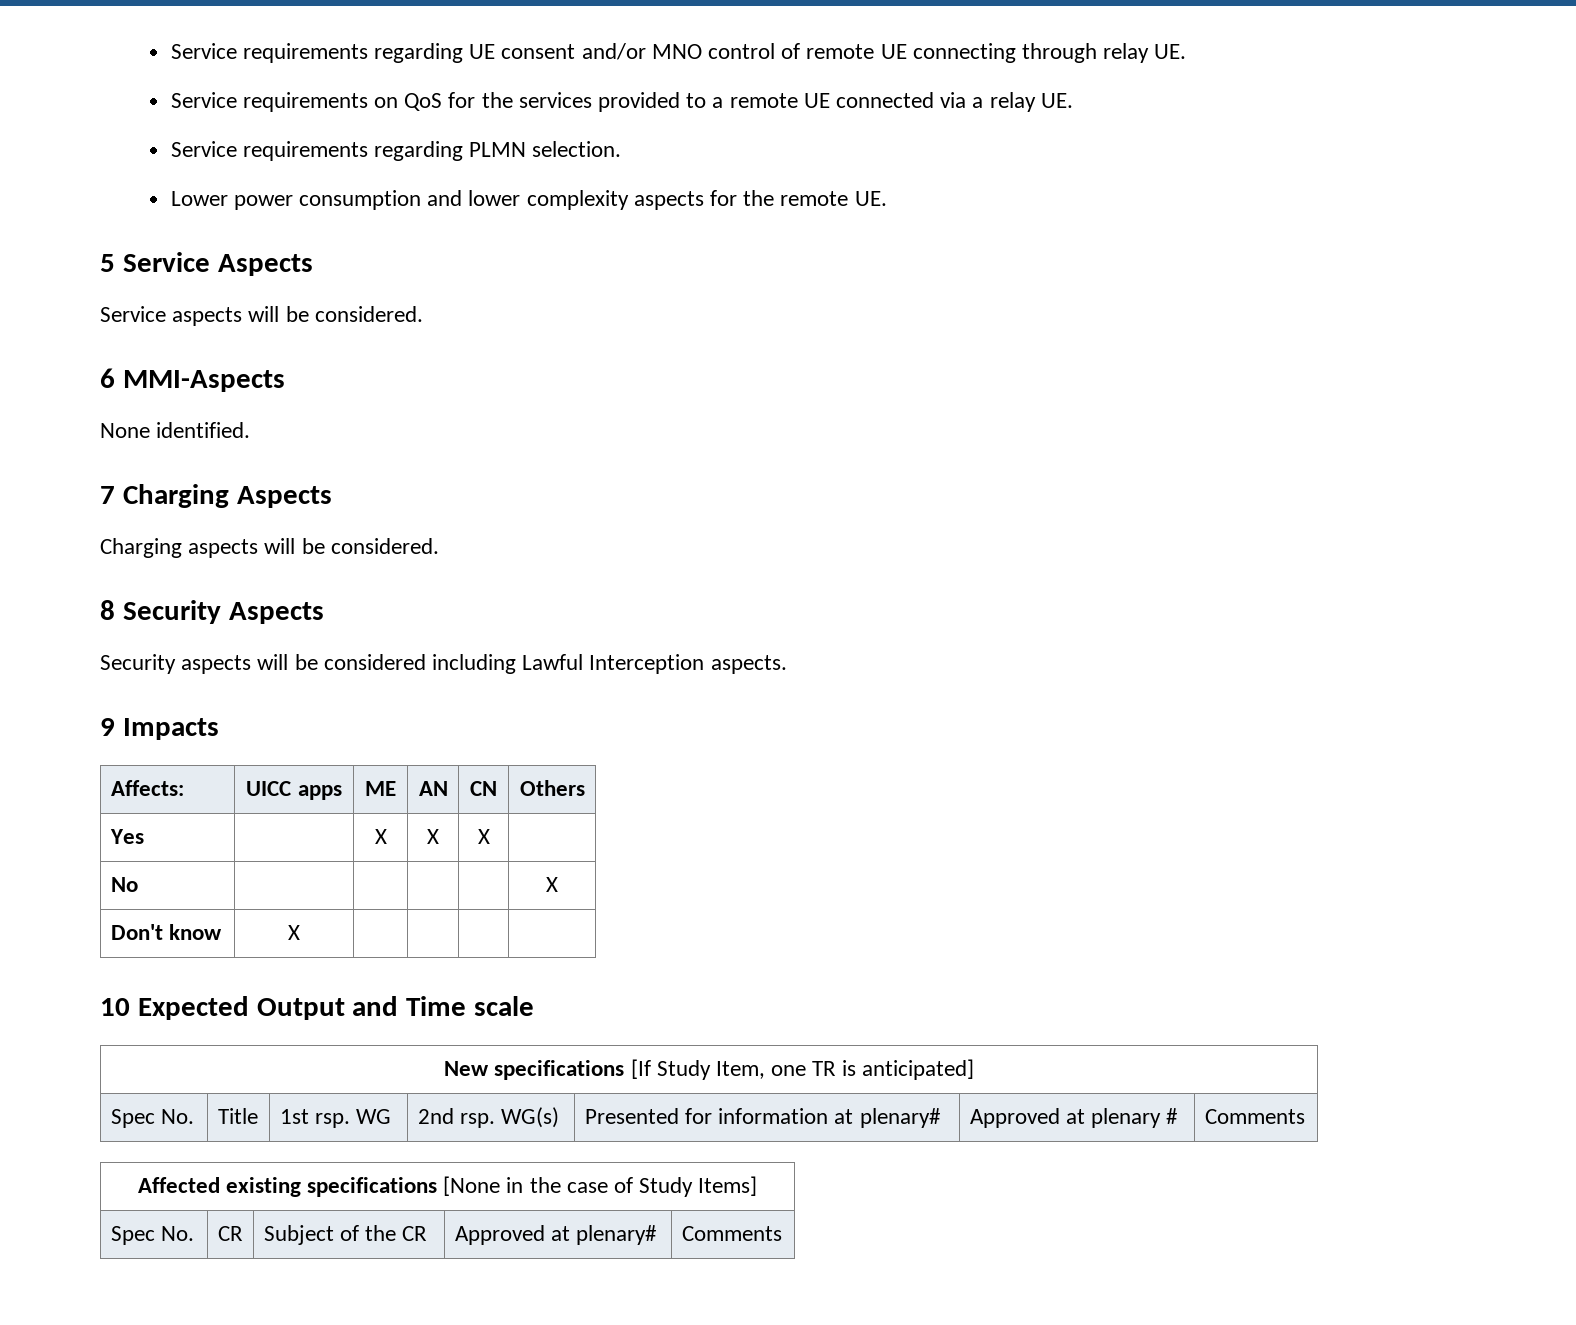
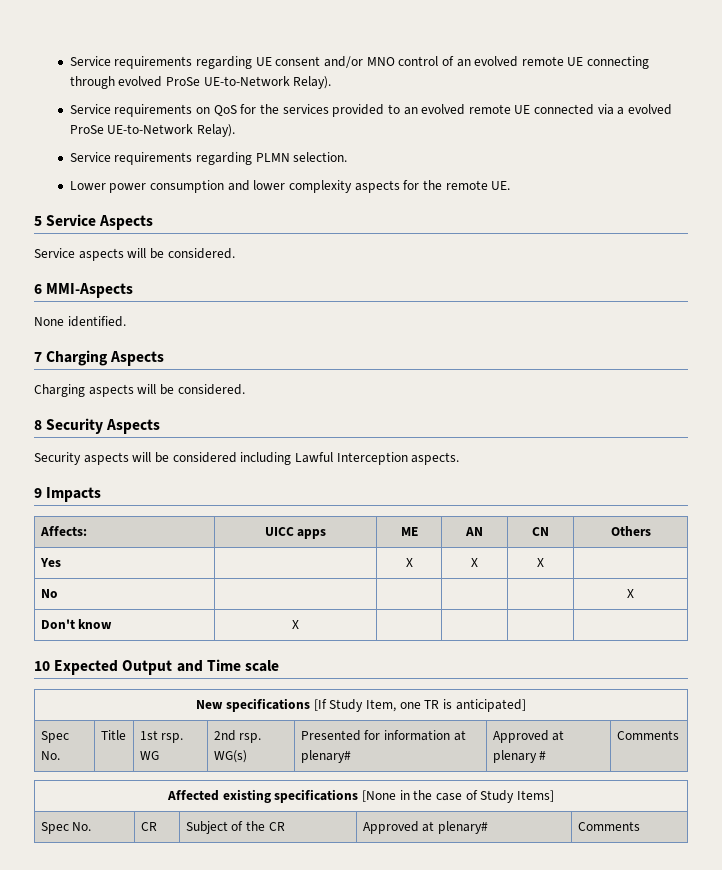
(801, 51) none -> [456,56,519,67] an evolved
[1103,43,1187,63] relay UE. -> [118,76,332,89] evolved ProSe UE-to-Network Relay).
[712,97,724,108] a -> [403,104,466,115] an evolved
[989,92,1073,112] relay UE. -> [628,104,673,115] [69,124,235,137] evolved ProSe UE-to-Network Relay).

